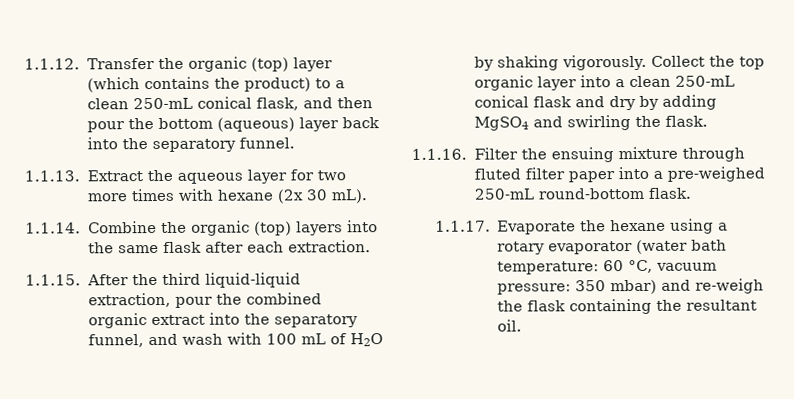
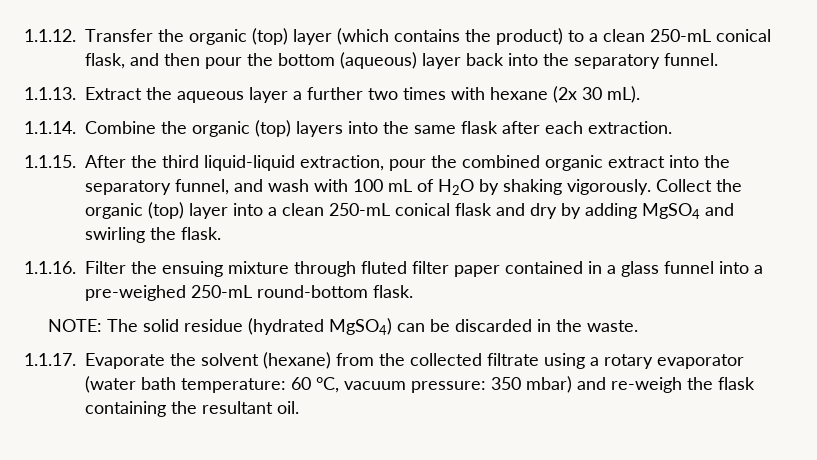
[289,169,346,181] [86,193,128,202] for two more -> [293,87,398,100] a further two
[739,56,766,70] [473,75,533,91] top organic -> [85,202,184,219] organic (top)
(615, 177) none -> [505,261,714,277] contained in a glass funnel
[434,219,667,235] 1.1.17. Evaporate the hexane -> [47,318,638,335] [24,352,539,369] NOTE: The solid residue (hydrated MgSO4) can be discarded in the waste. // 1.1.17. Evaporate the solvent (hexane) from the collected filtrate

